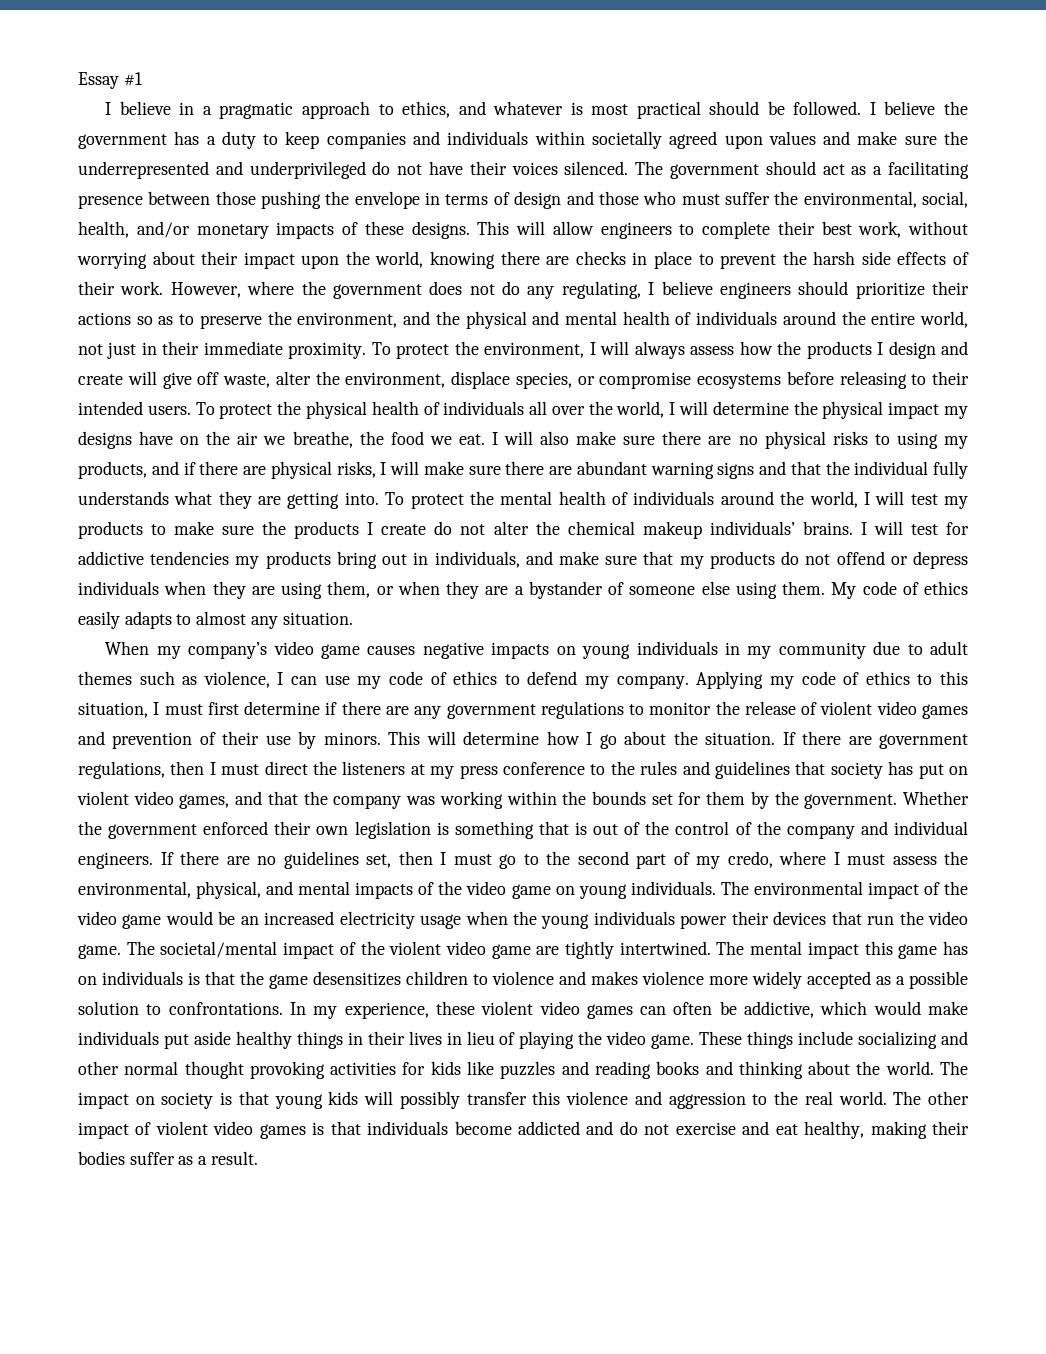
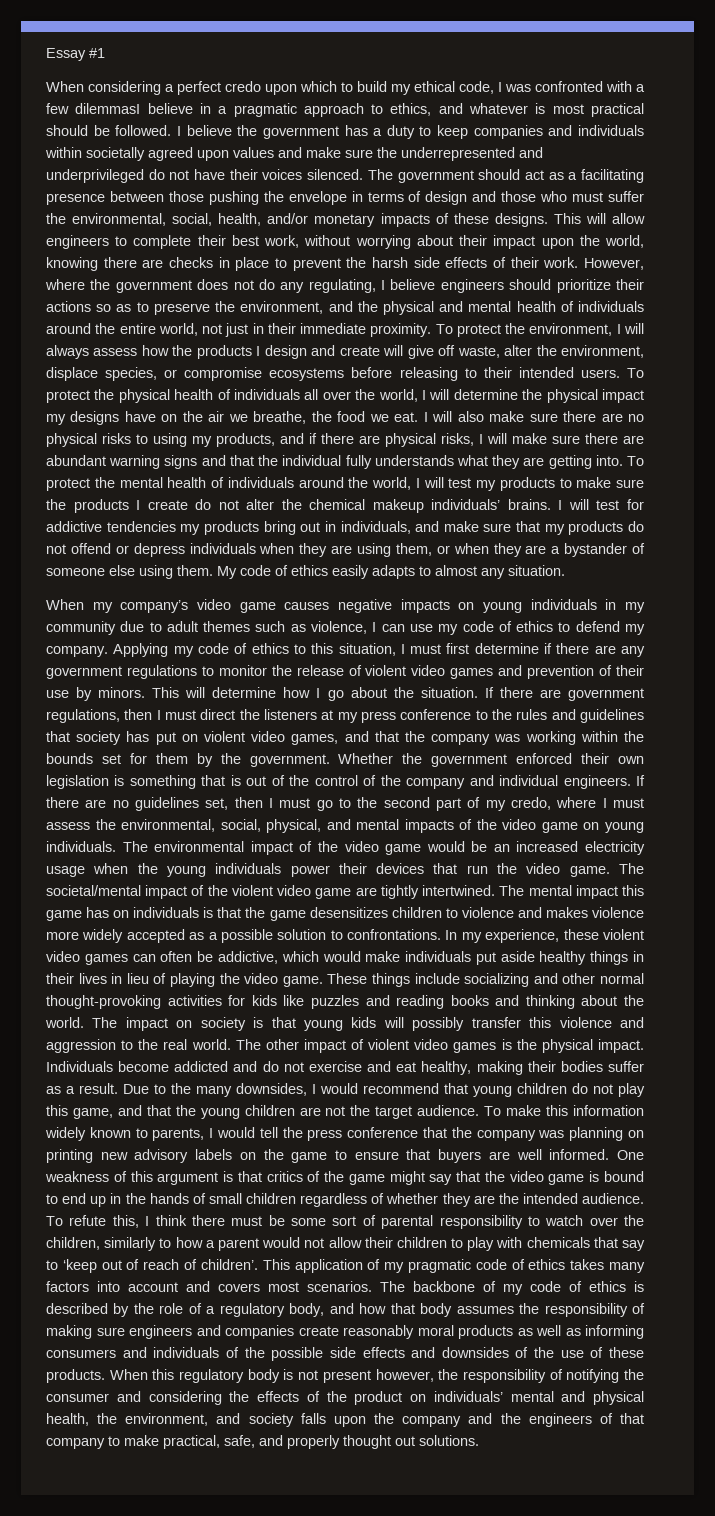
[105,102,112,115] I -> [46,81,645,95] [46,103,141,114] When considering a perfect credo upon which to build my ethical code, I was confronted with a few dilemmasI
(191, 889) none -> [220,819,261,832] social,
[184,1061,325,1079] thought provoking -> [46,995,161,1009] thought-provoking
[330,1121,449,1135] that individuals -> [516,1039,644,1053] [46,1061,113,1072] the physical impact. Individuals
(258, 1158) none -> [123,1083,645,1097] [46,1105,644,1119] [45,1127,644,1141] [46,1149,645,1163] [45,1171,644,1185] [46,1193,644,1207] [46,1215,644,1229] [46,1237,645,1251] [46,1259,645,1273] [46,1281,644,1295] [46,1303,645,1317] [46,1325,644,1339] [46,1347,644,1361] [46,1369,644,1383] [46,1391,644,1405] [46,1413,644,1427] [46,1435,479,1449] Due to the many downsides, I would recommend that young children do not play this game, and that the young children are not the target audience. To make this information widely known to parents, I would tell the press conference that the company was planning on printing new advisory labels on the game to ensure that buyers are well informed. One weakness of this argument is that critics of the game might say that the video game is bound to end up in the hands of small children regardless of whether they are the intended audience. To refute this, I think there must be some sort of parental responsibility to watch over the children, similarly to how a parent would not allow their children to play with chemicals that say to ‘keep out of reach of children’. This application of my pragmatic code of ethics takes many factors into account and covers most scenarios. The backbone of my code of ethics is described by the role of a regulatory body, and how that body assumes the responsibility of making sure engineers and companies create reasonably moral products as well as informing consumers and individuals of the possible side effects and downsides of the use of these products. When this regulatory body is not present however, the responsibility of notifying the consumer and considering the effects of the product on individuals’ mental and physical health, the environment, and society falls upon the company and the engineers of that company to make practical, safe, and properly thought out solutions.

